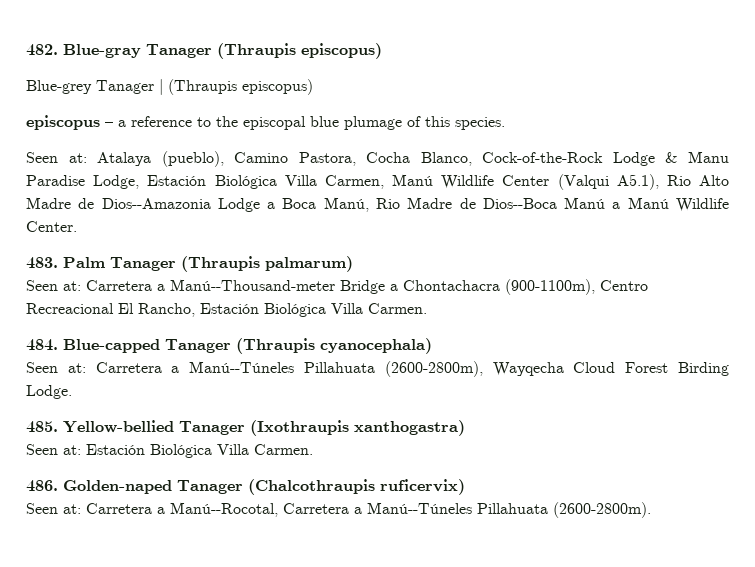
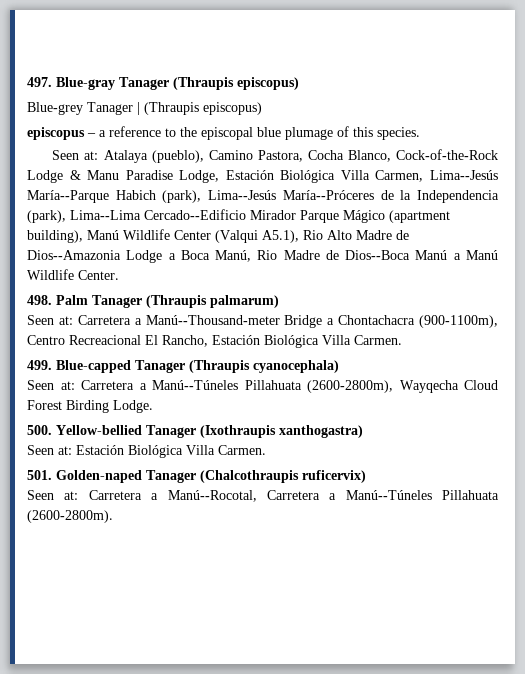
[26,44,58,56] 482. -> [27,77,52,87] 497.
(384, 182) none -> [429,170,498,180] [27,190,500,203] [27,209,450,223] [27,230,83,243] Lima--Jesús María--Parque Habich (park), Lima--Jesús María--Próceres de la Independencia (park), Lima--Lima Cercado--Edificio Mirador Parque Mágico (apartment building),
[26,257,58,269] 483. -> [27,295,52,305] 498.
[26,339,58,351] 484. -> [27,360,52,370] 499.
[26,421,58,433] 485. -> [27,425,52,435] 500.
[26,480,58,492] 486. -> [27,470,52,480] 501.

